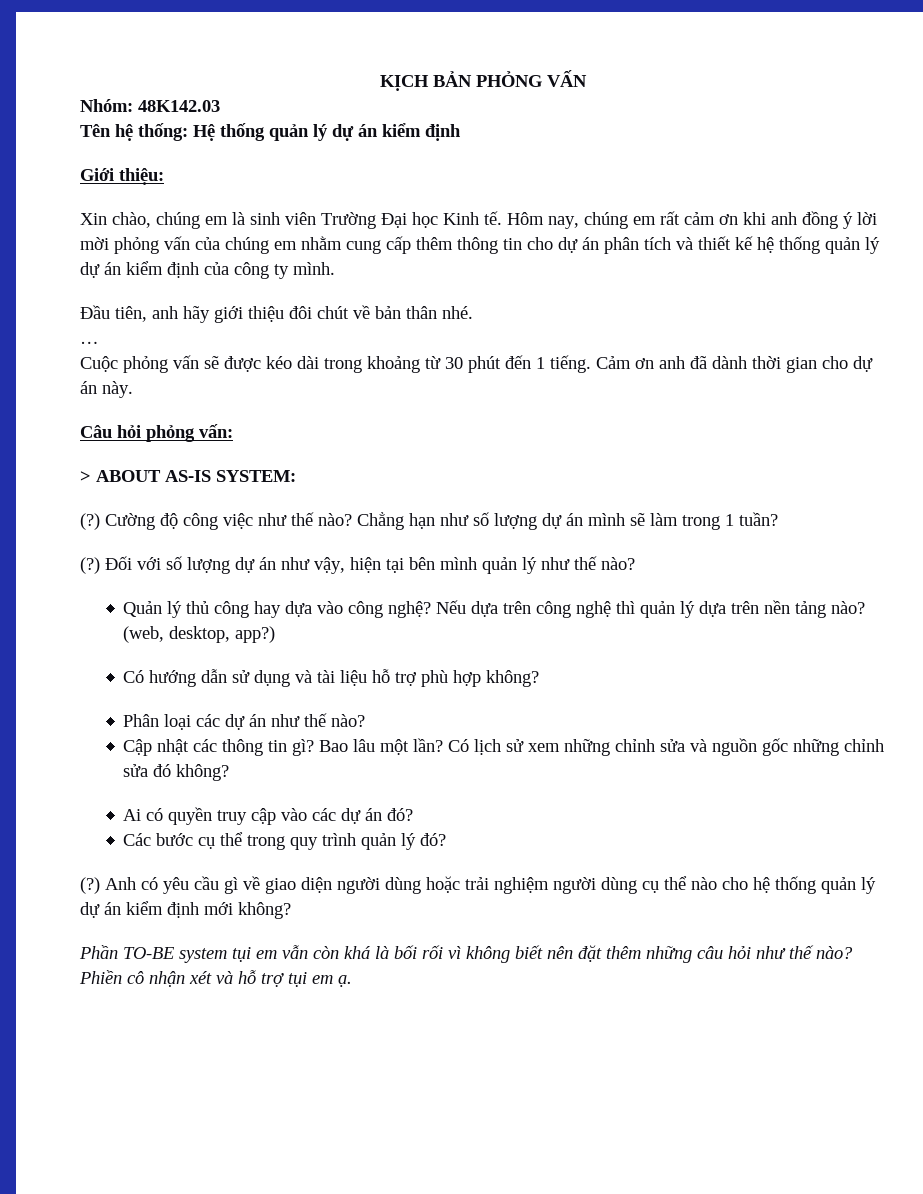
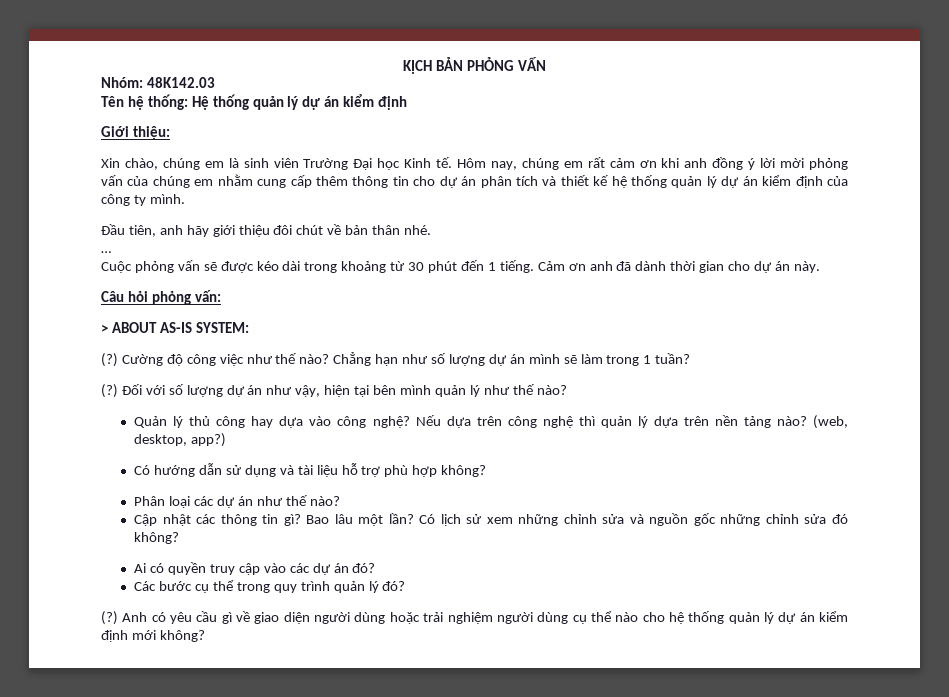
[79,945,853,963] [79,970,352,987] // Phần TO-BE system tụi em vẫn còn khá là bối rối vì không biết nên đặt thêm những câu hỏi như thế nào? Phiền cô nhận xét và hỗ trợ tụi em ạ. -> (205, 636) none

